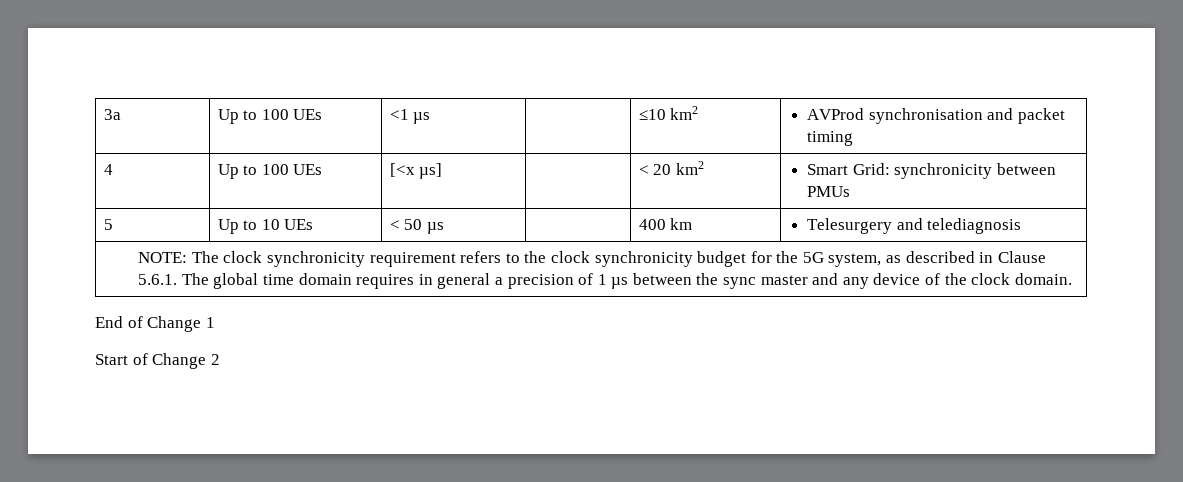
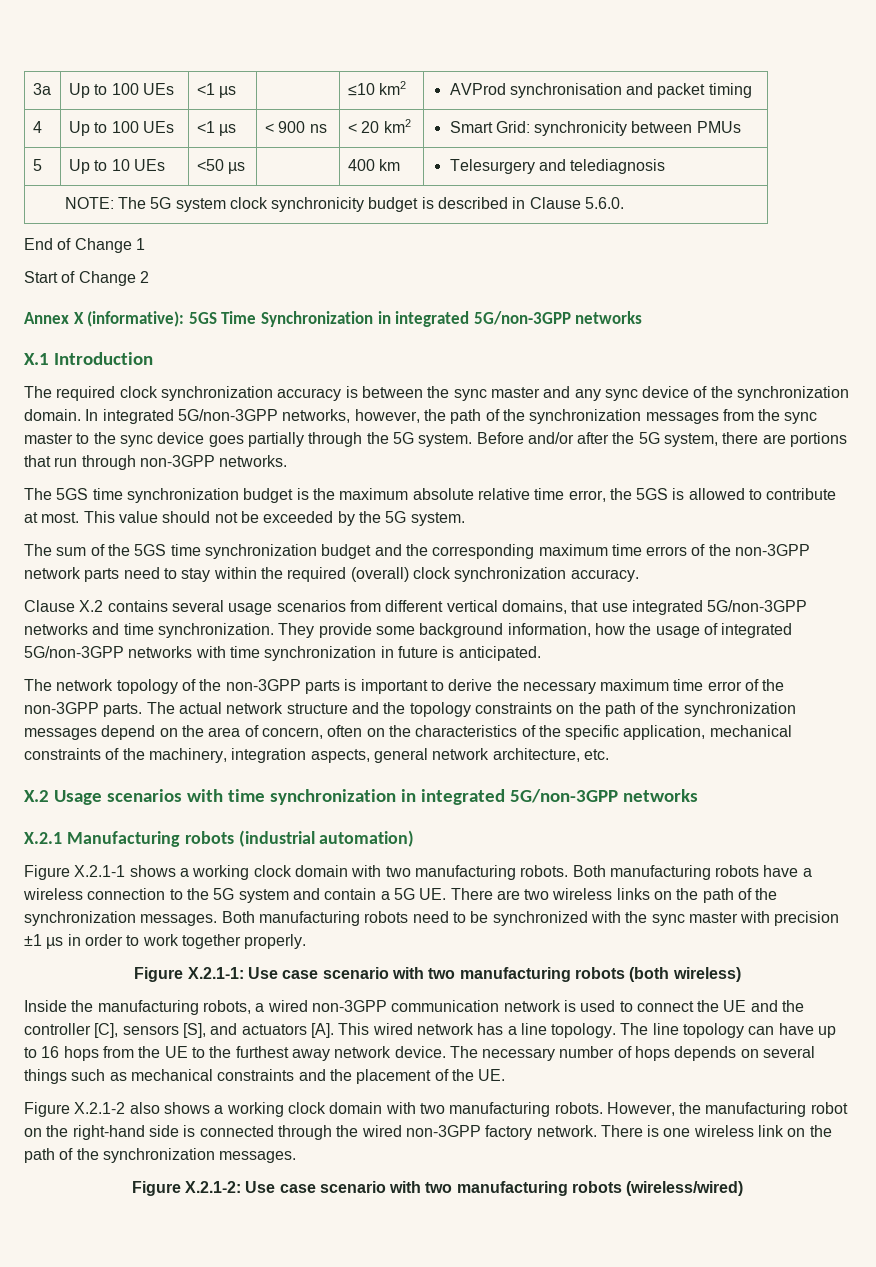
[389,163,443,179] [<x µs] | -> [196,121,237,136] [264,121,327,133] <1 µs | < 900 ns
[389,219,423,230] < 50 -> [196,159,224,171] <50
[223,251,1046,267] [138,273,1072,289] clock synchronicity requirement refers to the clock synchronicity budget for the 5G system, as described in Clause 5.6.1. The global time domain requires in general a precision of 1 µs between the sync master and any device of the clock domain. -> [150,197,625,212] 5G system clock synchronicity budget is described in Clause 5.6.0.
(220, 359) none -> [24,311,643,327] [24,352,153,365] [24,386,850,401] [24,409,818,424] [24,432,848,447] [24,455,288,470] [24,488,837,503] [24,511,465,526] [24,544,811,559] [24,567,639,582] [24,600,808,615] [24,623,793,638] [24,646,541,661] [24,679,785,694] [24,702,796,717] [24,725,792,740] [24,748,609,763] [24,789,698,805] [24,830,415,847] [24,865,812,880] [23,888,778,903] [24,911,840,926] [24,934,307,949] [134,967,741,982] [24,1000,805,1015] [24,1023,837,1038] [24,1046,816,1061] [24,1069,506,1084] [24,1102,848,1117] [24,1125,832,1140] [24,1148,297,1163] [131,1181,744,1196] // Annex X (informative): 5GS Time Synchronization in integrated 5G/non-3GPP networks // X.1 Introduction // The required clock synchronization accuracy is between the sync master and any sync device of the synchronization domain. In integrated 5G/non-3GPP networks, however, the path of the synchronization messages from the sync master to the sync device goes partially through the 5G system. Before and/or after the 5G system, there are portions that run through non-3GPP networks. // The 5GS time synchronization budget is the maximum absolute relative time error, the 5GS is allowed to contribute at most. This value should not be exceeded by the 5G system. // The sum of the 5GS time synchronization budget and the corresponding maximum time errors of the non-3GPP network parts need to stay within the required (overall) clock synchronization accuracy. // Clause X.2 contains several usage scenarios from different vertical domains, that use integrated 5G/non-3GPP networks and time synchronization. They provide some background information, how the usage of integrated 5G/non-3GPP networks with time synchronization in future is anticipated. // The network topology of the non-3GPP parts is important to derive the necessary maximum time error of the non-3GPP parts. The actual network structure and the topology constraints on the path of the synchronization messages depend on the area of concern, often on the characteristics of the specific application, mechanical constraints of the machinery, integration aspects, general network architecture, etc. // X.2 Usage scenarios with time synchronization in integrated 5G/non-3GPP networks // X.2.1 Manufacturing robots (industrial automation) // Figure X.2.1-1 shows a working clock domain with two manufacturing robots. Both manufacturing robots have a wireless connection to the 5G system and contain a 5G UE. There are two wireless links on the path of the synchronization messages. Both manufacturing robots need to be synchronized with the sync master with precision ±1 µs in order to work together properly. // Figure X.2.1-1: Use case scenario with two manufacturing robots (both wireless) // Inside the manufacturing robots, a wired non-3GPP communication network is used to connect the UE and the controller [C], sensors [S], and actuators [A]. This wired network has a line topology. The line topology can have up to 16 hops from the UE to the furthest away network device. The necessary number of hops depends on several things such as mechanical constraints and the placement of the UE. // Figure X.2.1-2 also shows a working clock domain with two manufacturing robots. However, the manufacturing robot on the right-hand side is connected through the wired non-3GPP factory network. There is one wireless link on the path of the synchronization messages. // Figure X.2.1-2: Use case scenario with two manufacturing robots (wireless/wired)

